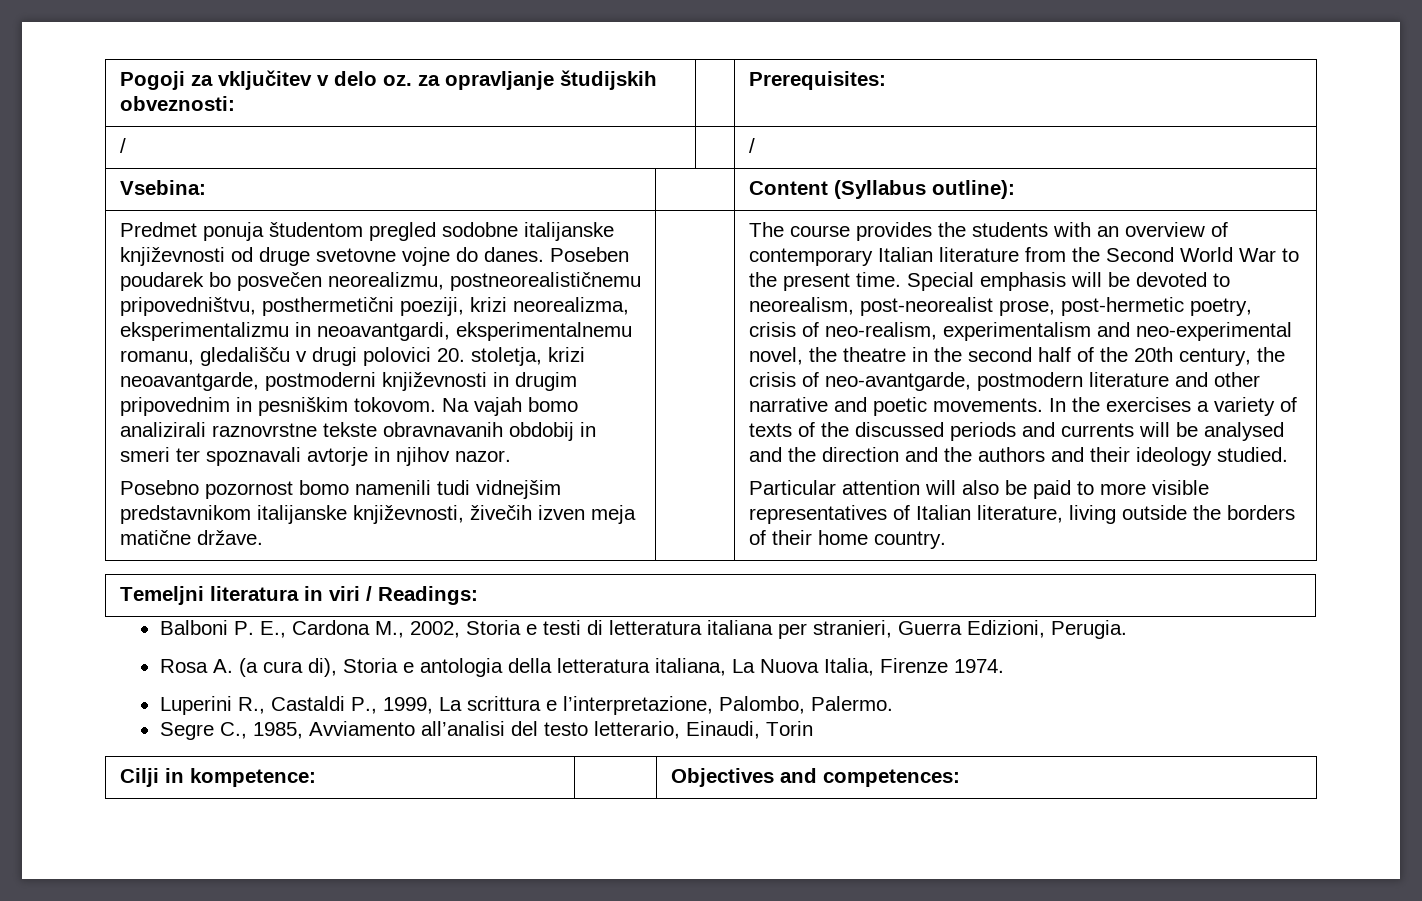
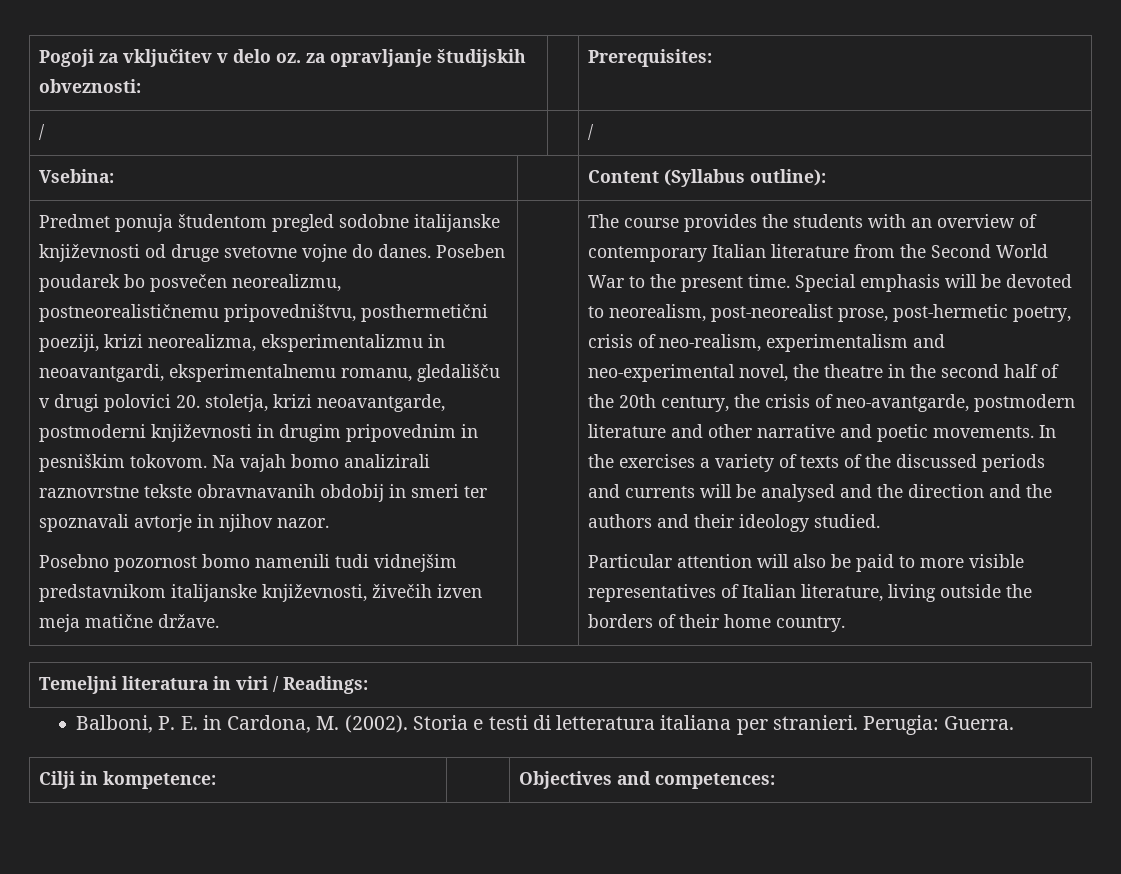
[159,620,460,638] Balboni P. E., Cardona M., 2002, -> [76,715,408,733] Balboni, P. E. in Cardona, M. (2002).
[812,620,1127,639] [159,658,1004,677] [159,696,893,715] [159,721,813,740] stranieri, Guerra Edizioni, Perugia. // Rosa A. (a cura di), Storia e antologia della letteratura italiana, La Nuova Italia, Firenze 1974. // Luperini R., Castaldi P., 1999, La scrittura e l’interpretazione, Palombo, Palermo. // Segre C., 1985, Avviamento all’analisi del testo letterario, Einaudi, Torin -> [772,715,1015,735] stranieri. Perugia: Guerra.

